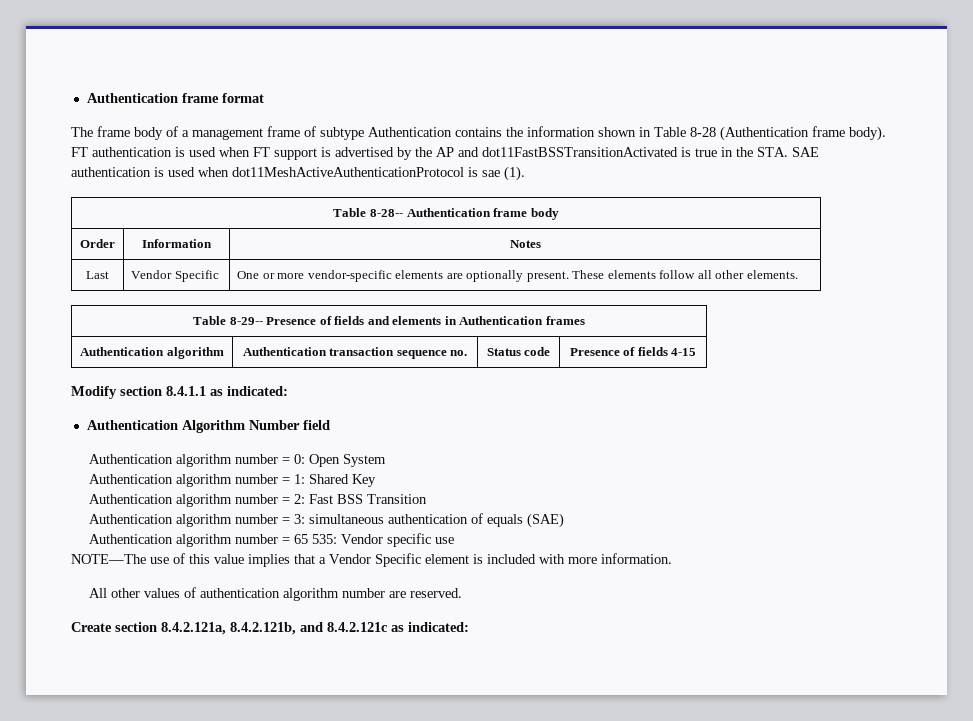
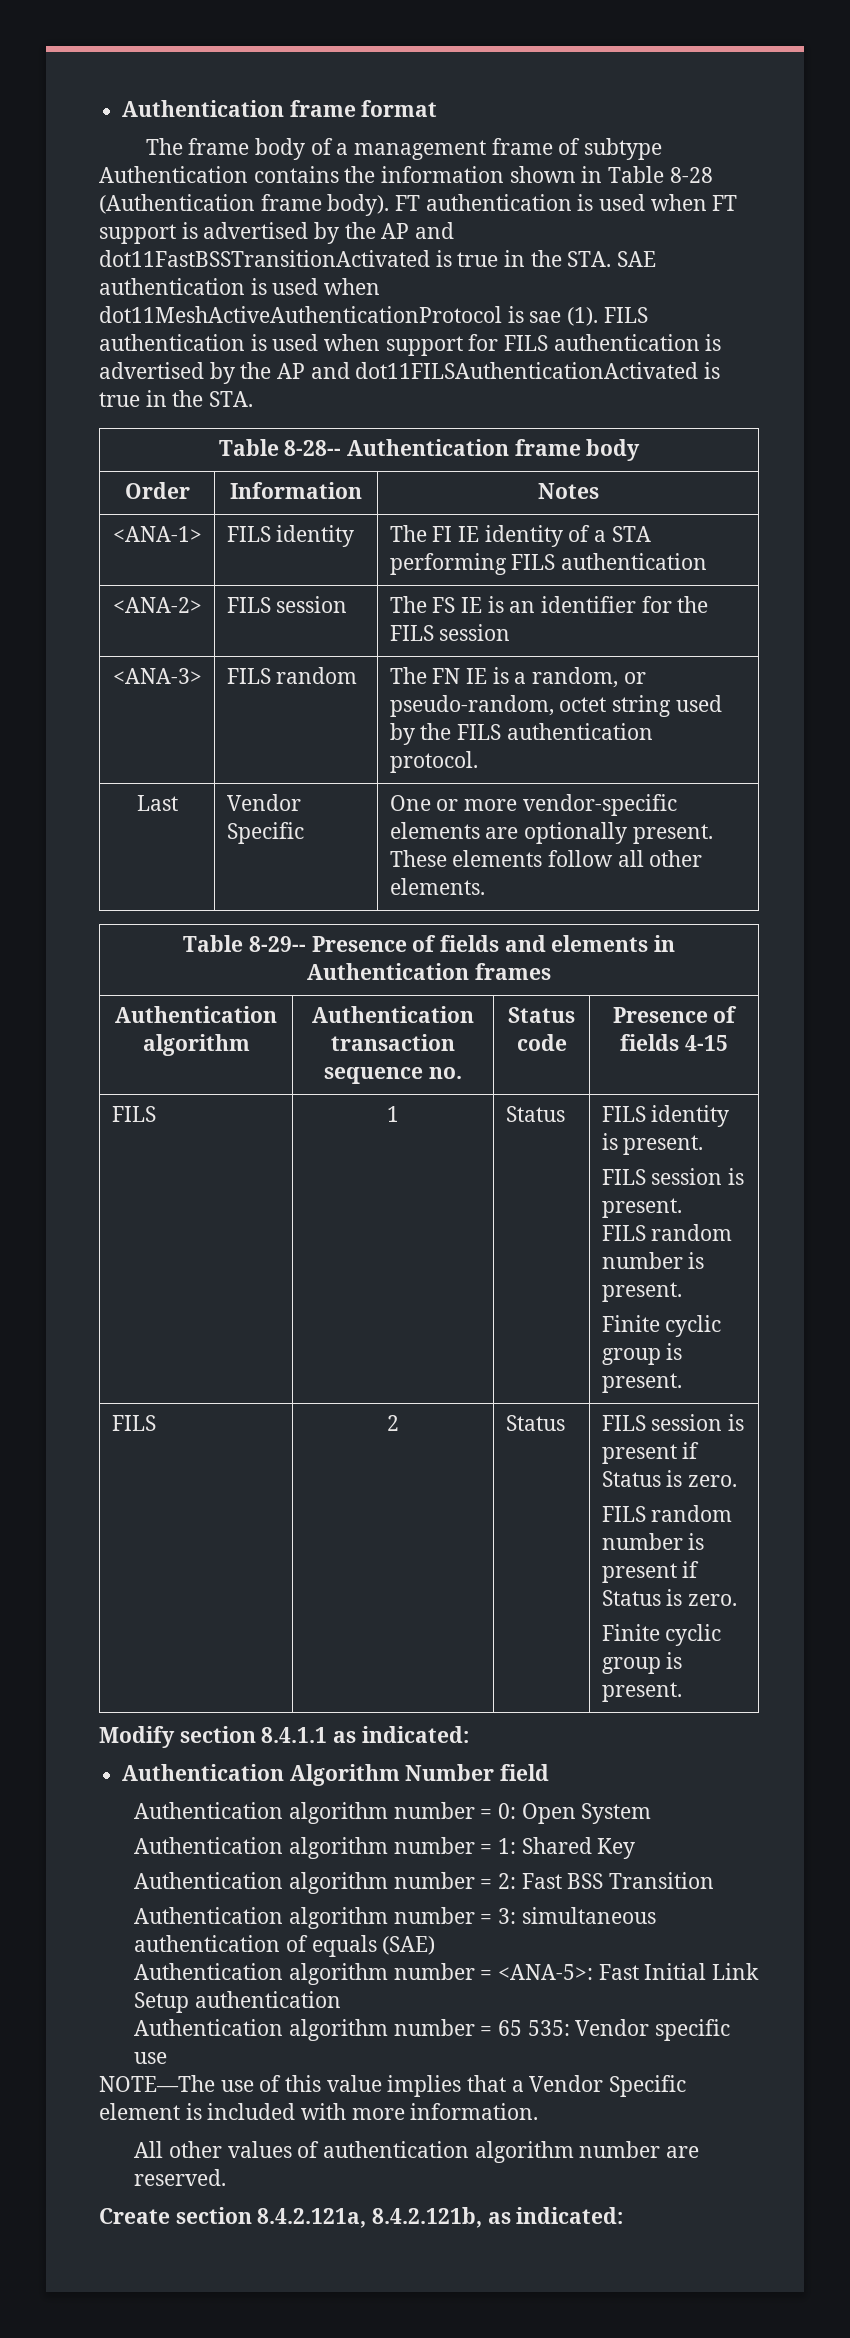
(525, 173) none -> [603,307,648,323] [99,334,722,356] [99,362,721,384] [99,390,254,407] FILS authentication is used when support for FILS authentication is advertised by the AP and dot11FILSAuthenticationActivated is true in the STA.
(541, 244) none -> [112,526,202,542] [226,525,355,547] [389,525,651,547] [389,553,708,575] [112,597,202,613] [226,596,348,613] [389,596,709,613] [389,624,511,641] [112,668,202,684] [226,667,358,684] [389,667,646,688] [389,695,722,717] [389,723,653,745] [389,751,478,773] // <ANA-1> | FILS identity | The FI IE identity of a STA performing FILS authentication // <ANA-2> | FILS session | The FS IE is an identifier for the FILS session // <ANA-3> | FILS random | The FN IE is a random, or pseudo-random, octet string used by the FILS authentication protocol.
(697, 352) none -> [111,1106,156,1122] [387,1106,399,1122] [505,1106,565,1122] [601,1105,730,1127] [601,1133,704,1155] [601,1168,745,1185] [601,1198,682,1218] [601,1224,733,1241] [601,1252,705,1269] [601,1282,682,1302] [601,1315,722,1337] [601,1343,683,1365] [601,1373,682,1393] [111,1415,156,1431] [387,1415,399,1431] [505,1415,565,1431] [601,1414,745,1431] [601,1442,700,1464] [601,1470,738,1487] [601,1505,733,1522] [601,1533,705,1550] [601,1561,700,1583] [601,1589,738,1606] [601,1624,722,1646] [601,1652,683,1674] [601,1682,682,1702] // FILS | 1 | Status | FILS identity is present. // FILS session is present. // FILS random number is present. // Finite cyclic group is present. // FILS | 2 | Status | FILS session is present if Status is zero. // FILS random number is present if Status is zero. // Finite cyclic group is present.
(565, 520) none -> [134,1963,759,1985] [134,1991,341,2013] // Authentication algorithm number = <ANA-5>: Fast Initial Link Setup authentication
[300,622,388,632] and 8.4.2.121c -> (483, 2217) none

